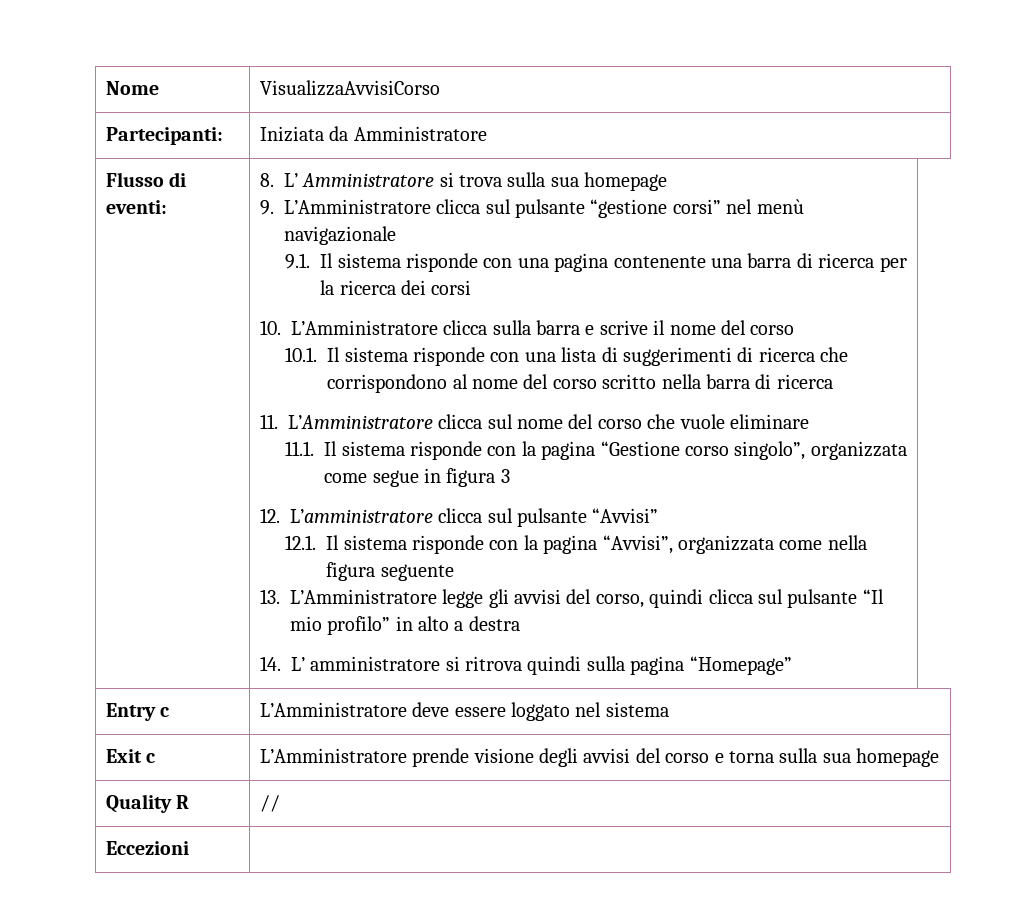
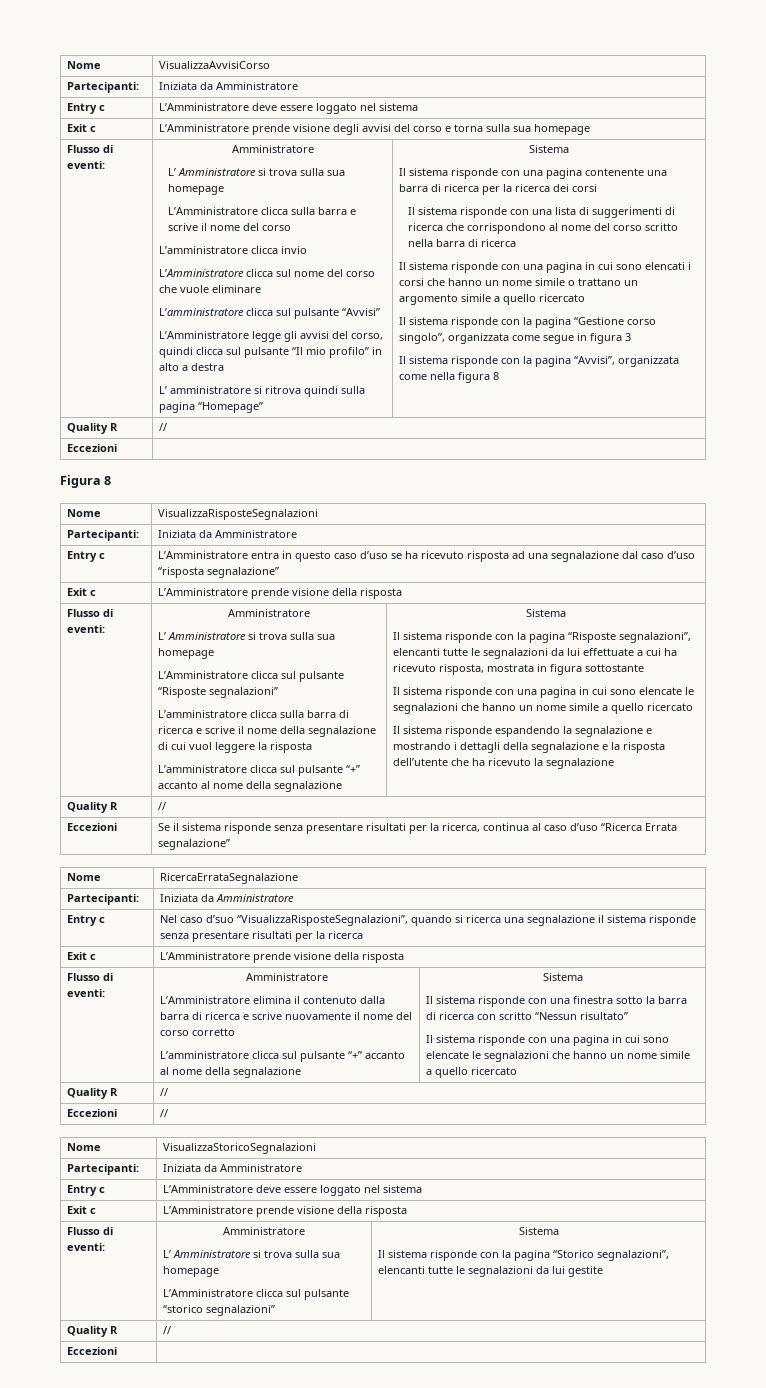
[105,172,187,187] [105,200,167,214] [259,172,668,191] [259,199,804,218] [283,226,396,245] [285,253,907,272] [320,280,472,295] [259,320,795,335] [285,347,849,366] [327,374,833,393] [259,414,809,429] [285,441,907,460] [324,468,510,487] [259,508,659,527] [285,535,867,554] [326,562,454,581] [259,589,884,608] [289,616,520,635] [259,656,792,675] // Flusso di eventi: | 8. L’ Amministratore si trova sulla sua homepage // 9. L’Amministratore clicca sul pulsante “gestione corsi” nel menù navigazionale // 9.1. Il sistema risponde con una pagina contenente una barra di ricerca per la ricerca dei corsi // 10. L’Amministratore clicca sulla barra e scrive il nome del corso // 10.1. Il sistema risponde con una lista di suggerimenti di ricerca che corrispondono al nome del corso scritto nella barra di ricerca // 11. L’Amministratore clicca sul nome del corso che vuole eliminare // 11.1. Il sistema risponde con la pagina “Gestione corso singolo”, organizzata come segue in figura 3 // 12. L’amministratore clicca sul pulsante “Avvisi” // 12.1. Il sistema risponde con la pagina “Avvisi”, organizzata come nella figura seguente // 13. L’Amministratore legge gli avvisi del corso, quindi clicca sul pulsante “Il mio profilo” in alto a destra // 14. L’ amministratore si ritrova quindi sulla pagina “Homepage” -> (299, 86) none
(940, 757) none -> [67,145,114,153] [67,161,106,169] [231,145,314,153] [168,168,346,176] [168,184,225,195] [168,207,357,215] [168,223,292,231] [159,246,308,254] [159,269,376,277] [159,285,262,293] [159,308,381,319] [159,331,384,342] [159,347,383,358] [159,363,225,371] [159,386,366,397] [159,402,264,413] [529,145,569,153] [399,168,668,179] [399,184,598,195] [408,207,676,218] [408,223,679,234] [408,239,517,247] [399,262,692,273] [399,278,639,286] [399,294,586,305] [399,317,657,328] [399,333,632,344] [399,356,680,367] [399,372,500,383] [67,423,119,434] [159,423,168,431] [67,444,118,452] [60,475,112,488] [67,509,102,517] [158,509,319,520] [67,530,140,541] [158,530,298,538] [67,551,106,562] [158,551,696,562] [158,567,280,578] [67,588,97,596] [158,588,403,599] [67,609,114,617] [67,625,106,633] [228,609,310,617] [158,632,336,640] [158,648,215,659] [158,671,345,682] [158,687,279,698] [158,710,350,718] [158,726,377,737] [158,742,313,753] [158,765,361,776] [158,781,343,792] [526,609,566,617] [393,632,692,643] [393,648,678,659] [393,664,645,675] [393,687,695,698] [393,703,694,714] [393,726,653,737] [393,742,666,753] [393,758,615,769] [67,802,119,813] [158,802,167,810] [67,823,118,831] [158,823,678,834] [158,839,231,850] [67,873,102,881] [160,873,299,884] [67,894,140,905] [160,894,295,902] [67,915,106,926] [160,915,697,926] [160,931,364,942] [67,952,97,960] [160,952,405,963] [67,973,114,981] [67,989,106,997] [245,973,328,981] [160,996,386,1004] [160,1012,413,1020] [160,1028,236,1036] [160,1051,406,1062] [160,1067,302,1078] [542,973,583,981] [426,996,688,1007] [426,1012,629,1020] [426,1035,670,1046] [426,1051,691,1062] [426,1067,518,1078] [67,1088,119,1099] [160,1088,169,1096] [67,1109,118,1117] [160,1109,169,1117] [67,1143,102,1151] [163,1143,317,1154] [67,1164,140,1175] [163,1164,303,1172] [67,1185,106,1196] [163,1185,423,1196] [67,1206,97,1214] [163,1206,408,1217] [67,1227,114,1235] [67,1243,106,1251] [223,1227,305,1235] [163,1250,341,1258] [163,1266,220,1277] [163,1289,350,1300] [163,1305,276,1316] [518,1227,559,1235] [378,1250,670,1261] [378,1266,604,1277] // Flusso di eventi: | Amministratore // L’ Amministratore si trova sulla sua homepage // L’Amministratore clicca sulla barra e scrive il nome del corso // L’amministratore clicca invio // L’Amministratore clicca sul nome del corso che vuole eliminare // L’amministratore clicca sul pulsante “Avvisi” // L’Amministratore legge gli avvisi del corso, quindi clicca sul pulsante “Il mio profilo” in alto a destra // L’ amministratore si ritrova quindi sulla pagina “Homepage” | Sistema // Il sistema risponde con una pagina contenente una barra di ricerca per la ricerca dei corsi // Il sistema risponde con una lista di suggerimenti di ricerca che corrispondono al nome del corso scritto nella barra di ricerca // Il sistema risponde con una pagina in cui sono elencati i corsi che hanno un nome simile o trattano un argomento simile a quello ricercato // Il sistema risponde con la pagina “Gestione corso singolo”, organizzata come segue in figura 3 // Il sistema risponde con la pagina “Avvisi”, organizzata come nella figura 8 // Quality R | // // Eccezioni | // Figura 8 // Nome | VisualizzaRisposteSegnalazioni // Partecipanti: | Iniziata da Amministratore // Entry c | L’Amministratore entra in questo caso d’uso se ha ricevuto risposta ad una segnalazione dal caso d’uso “risposta segnalazione” // Exit c | L’Amministratore prende visione della risposta // Flusso di eventi: | Amministratore // L’ Amministratore si trova sulla sua homepage // L’Amministratore clicca sul pulsante “Risposte segnalazioni” // L’amministratore clicca sulla barra di ricerca e scrive il nome della segnalazione di cui vuol leggere la risposta // L’amministratore clicca sul pulsante “+” accanto al nome della segnalazione | Sistema // Il sistema risponde con la pagina “Risposte segnalazioni”, elencanti tutte le segnalazioni da lui effettuate a cui ha ricevuto risposta, mostrata in figura sottostante // Il sistema risponde con una pagina in cui sono elencate le segnalazioni che hanno un nome simile a quello ricercato // Il sistema risponde espandendo la segnalazione e mostrando i dettagli della segnalazione e la risposta dell’utente che ha ricevuto la segnalazione // Quality R | // // Eccezioni | Se il sistema risponde senza presentare risultati per la ricerca, continua al caso d’uso “Ricerca Errata segnalazione” // Nome | RicercaErrataSegnalazione // Partecipanti: | Iniziata da Amministratore // Entry c | Nel caso d’suo “VisualizzaRisposteSegnalazioni”, quando si ricerca una segnalazione il sistema risponde senza presentare risultati per la ricerca // Exit c | L’Amministratore prende visione della risposta // Flusso di eventi: | Amministratore // L’Amministratore elimina il contenuto dalla barra di ricerca e scrive nuovamente il nome del corso corretto // L’amministratore clicca sul pulsante “+” accanto al nome della segnalazione | Sistema // Il sistema risponde con una finestra sotto la barra di ricerca con scritto “Nessun risultato” // Il sistema risponde con una pagina in cui sono elencate le segnalazioni che hanno un nome simile a quello ricercato // Quality R | // // Eccezioni | // // Nome | VisualizzaStoricoSegnalazioni // Partecipanti: | Iniziata da Amministratore // Entry c | L’Amministratore deve essere loggato nel sistema // Exit c | L’Amministratore prende visione della risposta // Flusso di eventi: | Amministratore // L’ Amministratore si trova sulla sua homepage // L’Amministratore clicca sul pulsante “storico segnalazioni” | Sistema // Il sistema risponde con la pagina “Storico segnalazioni”, elencanti tutte le segnalazioni da lui gestite

